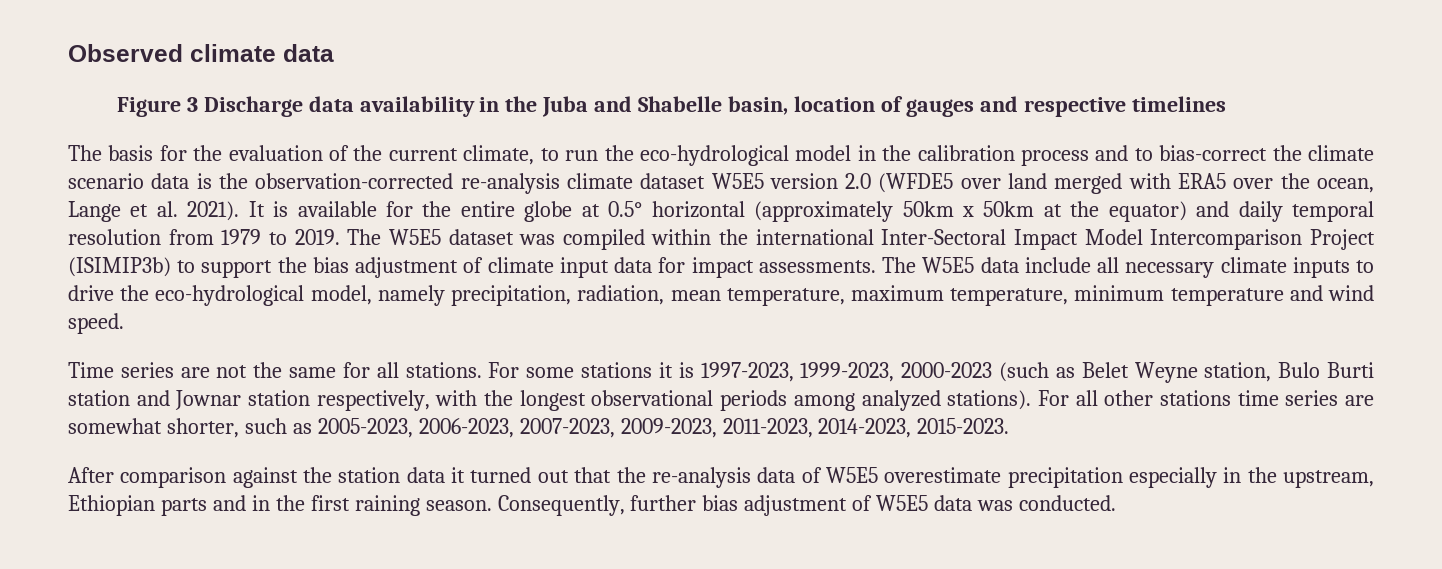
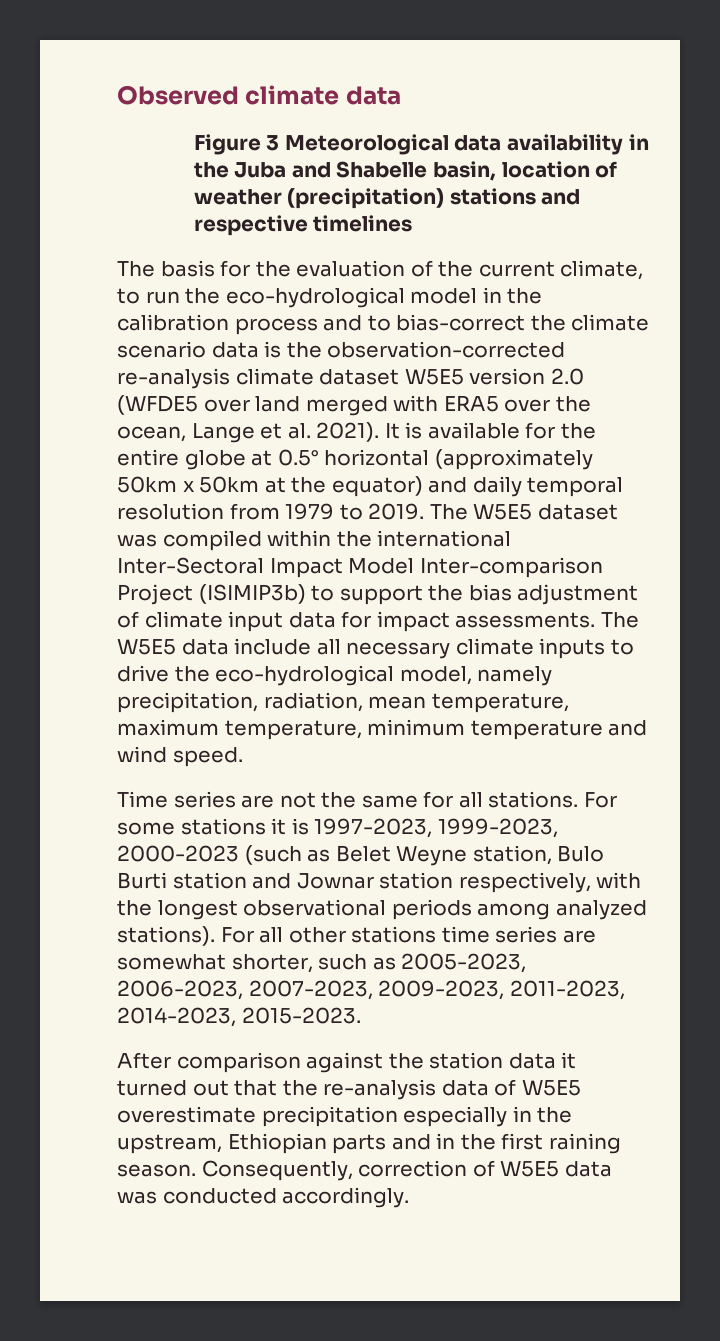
[203,96,303,117] Discharge -> [284,134,449,155] Meteorological
[906,99,975,117] gauges -> [193,188,536,209] weather (precipitation) stations
[1150,229,1303,250] Intercomparison -> [419,557,603,578] Inter-comparison
[630,495,848,516] further bias adjustment -> [358,1160,468,1177] correction
[1019,495,1117,511] conducted. -> [162,1187,410,1208] conducted accordingly.

